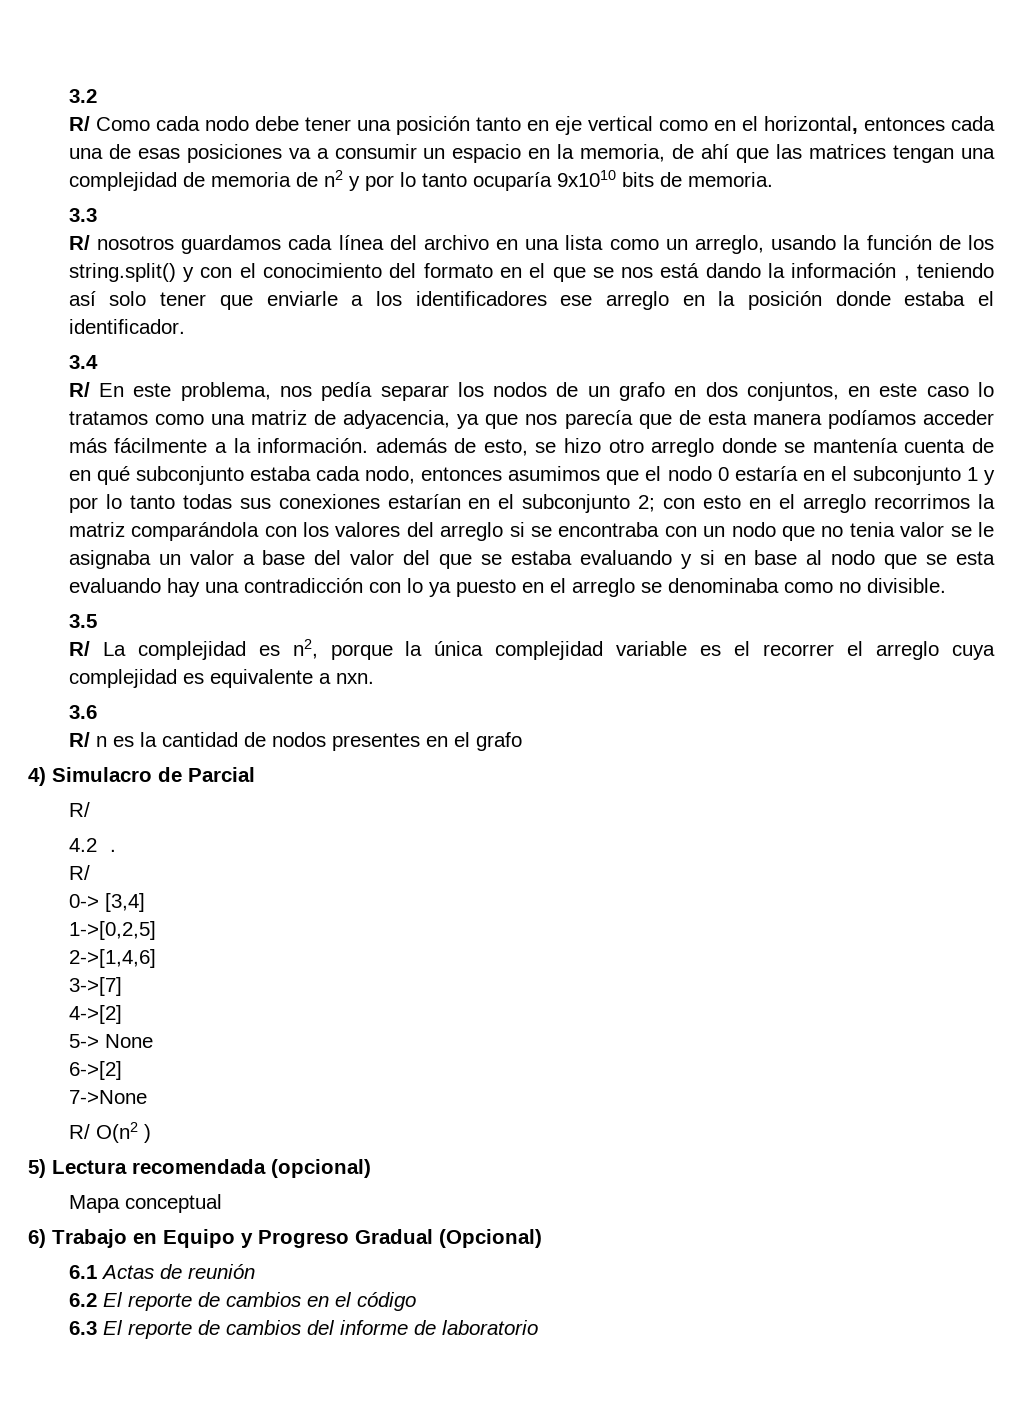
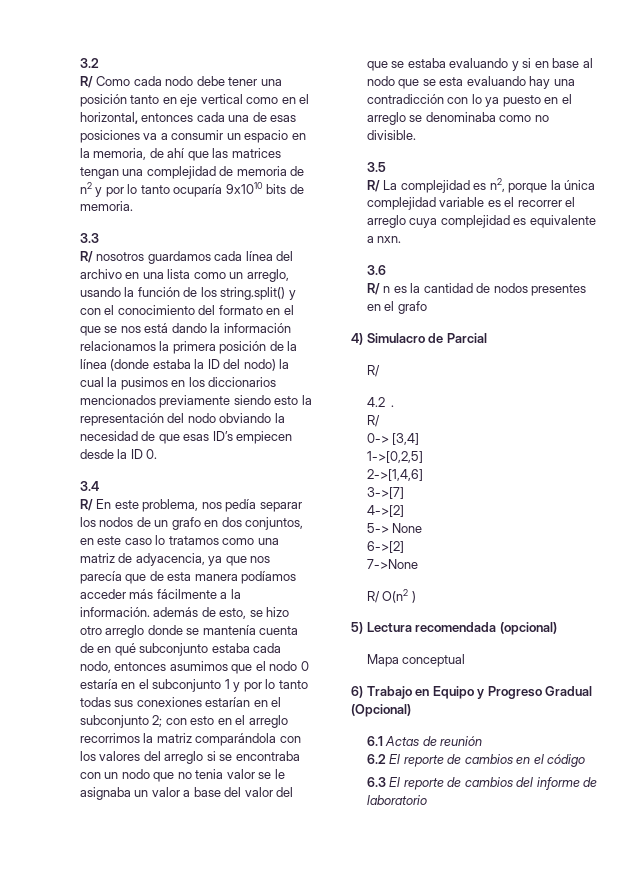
[903,263,994,281] [68,291,995,310] [68,319,185,334] , teniendo así solo tener que enviarle a los identificadores ese arreglo en la posición donde estaba el identificador. -> [79,341,298,354] [79,359,290,371] [79,377,277,390] [79,395,312,408] [79,413,285,426] [79,431,293,444] [79,449,158,459] relacionamos la primera posición de la línea (donde estaba la ID del nodo) la cual la pusimos en los diccionarios mencionados previamente siendo esto la representación del nodo obviando la necesidad de que esas ID’s empiecen desde la ID 0.

